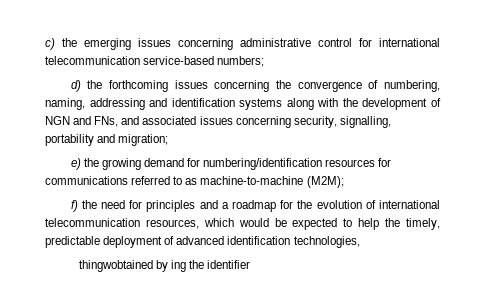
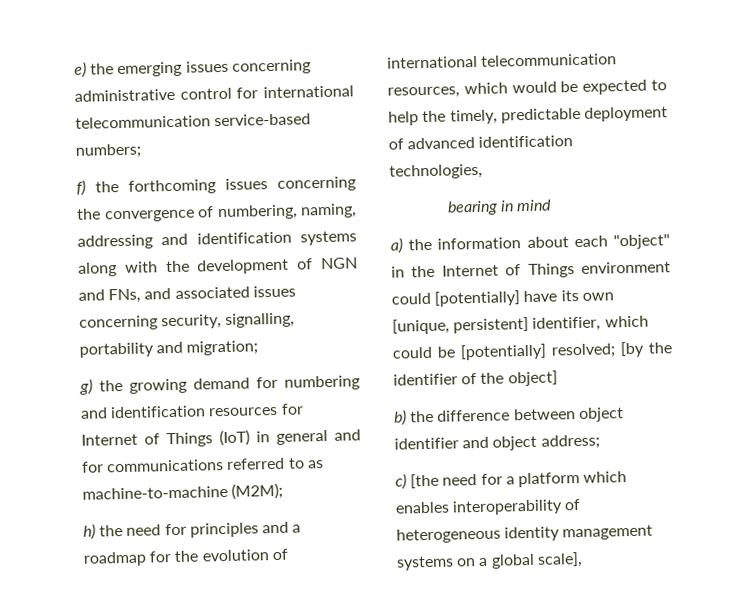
[45,38,55,50] c) -> [74,61,87,78] e)
[70,80,81,92] d) -> [76,179,86,196] f)
[70,158,81,170] e) -> [79,378,93,395] g)
[203,158,376,170] numbering/identification resources -> [284,375,360,391] [80,403,304,419] [81,429,361,448] numbering and identification resources for Internet of Things (IoT) in general and
[70,200,78,212] f) -> [83,523,96,540] h)
[79,260,251,272] thingwobtained by ing the identifier -> [446,199,553,216] [390,234,670,254] [391,261,671,278] [391,289,614,307] [392,315,649,335] [392,341,672,361] [393,370,558,387] [394,407,624,426] [394,434,600,451] [395,471,628,490] [395,498,582,516] [396,524,654,544] [396,551,583,571] bearing in mind // a) the information about each "object" in the Internet of Things environment could [potentially] have its own [unique, persistent] identifier, which could be [potentially] resolved; [by the identifier of the object] // b) the difference between object identifier and object address; // c) [the need for a platform which enables interoperability of heterogeneous identity management systems on a global scale],

